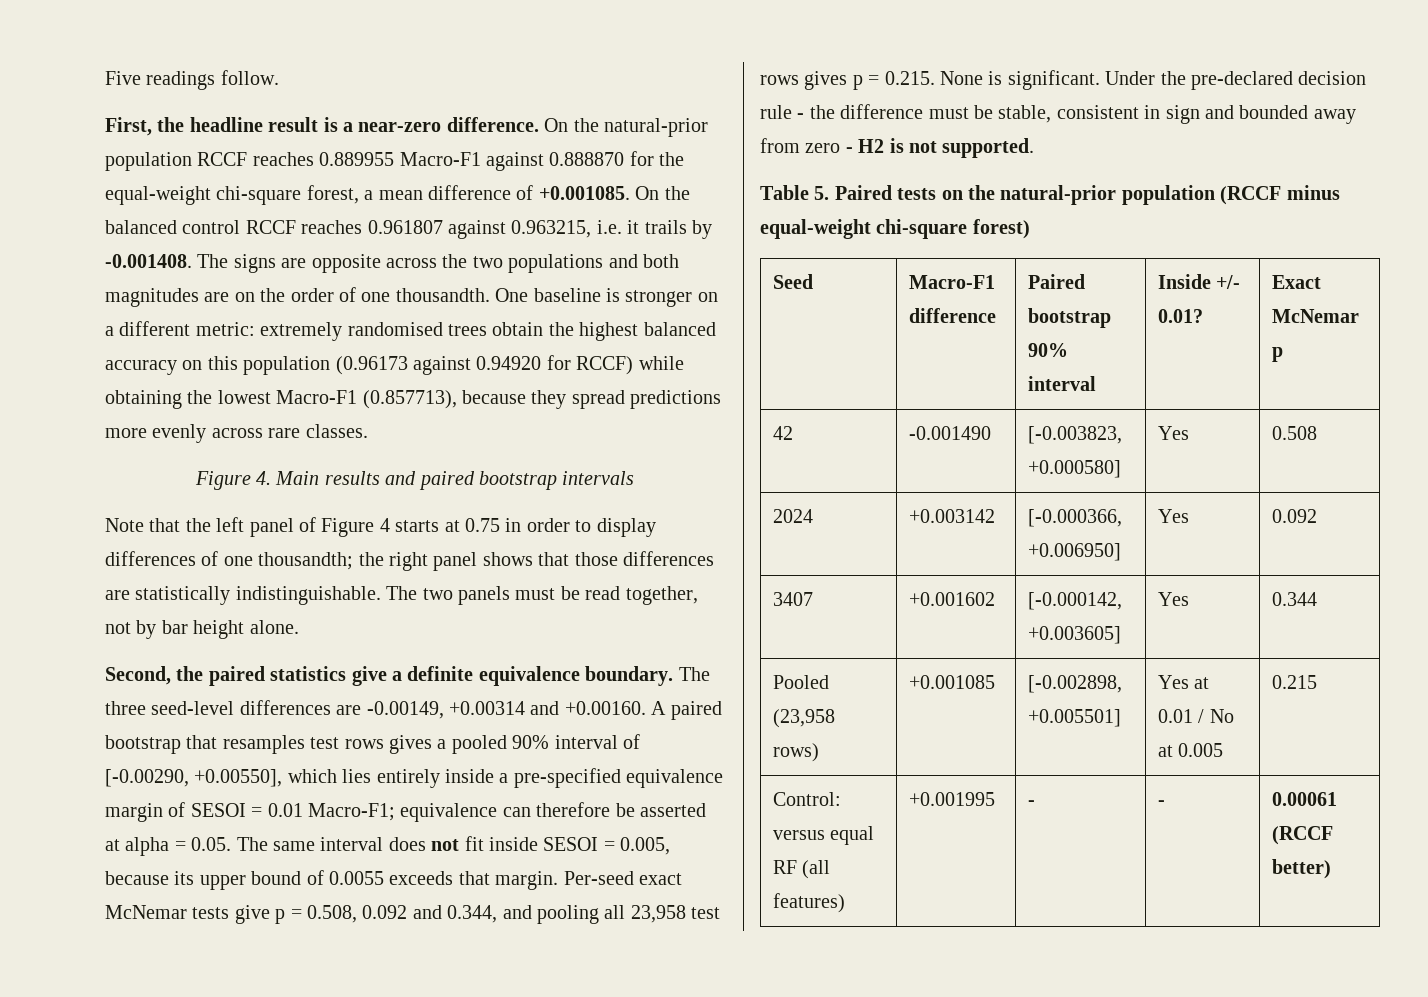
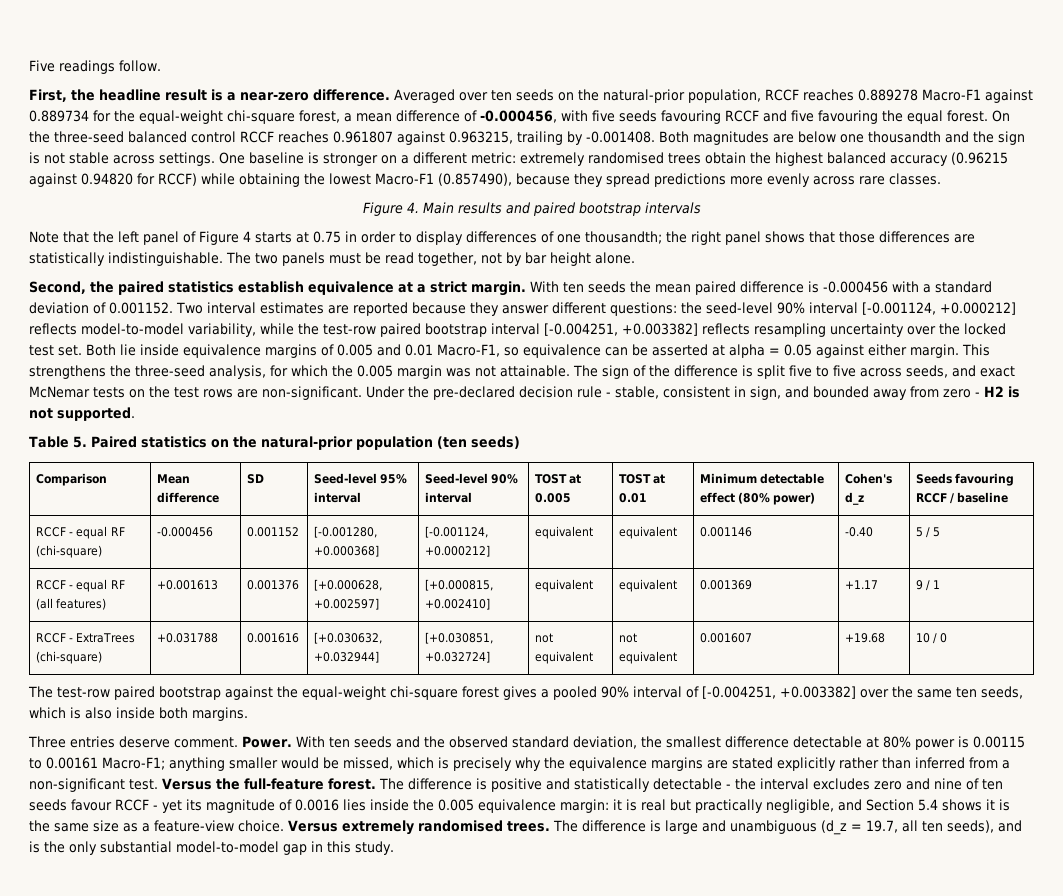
[544,118,708,137] [105,152,395,171] On the natural-prior population RCCF reaches 0.889955 -> [394,89,918,103] Averaged over ten seeds on the natural-prior population, RCCF reaches 0.889278
[549,152,625,166] 0.888870 -> [29,110,89,122] 0.889734
[538,186,690,200] +0.001085. On the -> [480,110,1010,124] [29,131,124,143] -0.000456, with five seeds favouring RCCF and five favouring the equal forest. On the three-seed
[596,220,712,239] [105,254,679,273] [105,287,490,307] i.e. it trails by -0.001408. The signs are opposite across the two populations and both magnitudes are on the order of one thousandth. -> [517,131,1025,145] [29,152,215,166] trailing by -0.001408. Both magnitudes are below one thousandth and the sign is not stable across settings.
[182,356,542,375] on this population (0.96173 against 0.94920 -> [951,152,1008,165] [29,173,133,187] (0.96215 against 0.94820
[362,390,457,409] (0.857713), -> [438,173,512,186] (0.857490),
[351,666,710,686] [105,700,722,720] [105,734,640,754] [105,768,724,788] [105,802,395,822] give a definite equivalence boundary. The three seed-level differences are -0.00149, +0.00314 and +0.00160. A paired bootstrap that resamples test rows gives a pooled 90% interval of [-0.00290, +0.00550], which lies entirely inside a pre-specified equivalence margin of SESOI = 0.01 Macro-F1; -> [238,281,992,296] [29,302,1016,316] [29,323,1006,337] [29,344,519,358] establish equivalence at a strict margin. With ten seeds the mean paired difference is -0.000456 with a standard deviation of 0.001152. Two interval estimates are reported because they answer different questions: the seed-level 90% interval [-0.001124, +0.000212] reflects model-to-model variability, while the test-row paired bootstrap interval [-0.004251, +0.003382] reflects resampling uncertainty over the locked test set. Both lie inside equivalence margins of 0.005 and 0.01 Macro-F1, so
[536,802,611,817] therefore -> (628, 351) none
[191,836,671,855] [105,870,682,890] [105,905,721,924] [760,70,1100,90] 0.05. The same interval does not fit inside SESOI = 0.005, because its upper bound of 0.0055 exceeds that margin. Per-seed exact McNemar tests give p = 0.508, 0.092 and 0.344, and pooling all 23,958 test rows gives p = 0.215. None is significant. -> [784,344,990,358] [29,365,1015,379] [29,386,362,400] 0.05 against either margin. This strengthens the three-seed analysis, for which the 0.005 margin was not attainable. The sign of the difference is split five to five across seeds, and exact McNemar tests on the test rows are non-significant.
[809,104,993,119] the difference must be -> (611, 394) none
[1165,105,1200,124] sign -> [750,386,781,400] sign,
[897,188,937,200] tests -> [140,436,207,448] statistics
[1220,185,1340,205] [760,219,1030,239] [773,274,814,289] [909,275,996,289] [909,308,997,323] [1028,274,1086,289] [1028,308,1112,328] [1028,343,1069,357] [1028,376,1097,391] [1158,274,1241,289] [1158,309,1204,323] [1272,275,1322,289] [1272,309,1360,323] [1272,347,1284,362] [773,426,794,440] [909,426,992,440] [1028,426,1123,444] [1028,460,1122,478] [1158,426,1190,440] [1272,426,1318,440] [773,509,814,523] [909,509,996,523] [1028,509,1123,527] [1028,543,1122,561] [1158,509,1190,523] [1272,509,1318,523] [773,592,814,606] [909,592,996,606] [1028,592,1123,610] [1028,626,1122,644] [1158,592,1190,606] [1272,592,1318,606] [773,675,830,689] [773,709,836,728] [773,743,820,762] [909,675,996,689] [1028,675,1123,693] [1028,709,1122,727] [1158,675,1210,689] [1158,709,1234,723] [1158,743,1224,757] [1272,675,1318,689] [773,792,842,806] [773,826,875,845] [773,860,831,879] [773,893,846,913] [909,792,996,806] [1028,800,1036,806] [1158,800,1166,806] [1272,792,1338,806] [1272,826,1334,845] [1272,859,1332,879] (RCCF minus equal-weight chi-square forest) // Seed | Macro-F1 difference | Paired bootstrap 90% interval | Inside +/- 0.01? | Exact McNemar p // 42 | -0.001490 | [-0.003823, +0.000580] | Yes | 0.508 // 2024 | +0.003142 | [-0.000366, +0.006950] | Yes | 0.092 // 3407 | +0.001602 | [-0.000142, +0.003605] | Yes | 0.344 // Pooled (23,958 rows) | +0.001085 | [-0.002898, +0.005501] | Yes at 0.01 / No at 0.005 | 0.215 // Control: versus equal RF (all features) | +0.001995 | - | - | 0.00061 (RCCF better) -> [436,436,520,449] [35,473,107,486] [156,474,190,484] [156,492,219,503] [246,474,264,484] [313,473,408,484] [313,492,361,503] [424,473,519,484] [424,492,472,503] [534,474,582,484] [534,493,571,503] [618,474,666,484] [618,493,647,503] [699,473,825,484] [699,492,816,505] [844,473,892,484] [844,492,864,505] [915,473,1015,486] [915,492,1009,504] [35,526,125,539] [35,545,102,558] [156,527,213,537] [246,527,299,537] [313,526,377,538] [313,545,379,557] [424,526,488,538] [424,545,490,557] [534,526,593,539] [618,526,677,539] [699,527,752,537] [844,527,873,537] [915,527,941,538] [35,579,125,592] [35,598,107,610] [156,580,218,590] [246,580,299,590] [313,579,382,591] [313,598,379,610] [424,579,493,591] [424,598,490,610] [534,579,593,592] [618,579,677,592] [699,580,752,590] [844,580,878,589] [915,580,941,591] [35,633,136,643] [35,651,102,664] [156,633,218,643] [246,633,299,643] [313,632,382,644] [313,651,379,663] [424,632,493,644] [424,651,490,663] [534,633,553,643] [534,651,593,664] [618,633,637,643] [618,651,677,664] [699,633,752,643] [844,633,885,643] [915,633,948,644] [28,686,1023,700] [29,707,248,721] [28,736,1025,750] [29,757,1010,771] [29,778,1003,792] [29,799,1010,813] [29,820,1022,835] [29,841,394,855] (ten seeds) // Comparison | Mean difference | SD | Seed-level 95% interval | Seed-level 90% interval | TOST at 0.005 | TOST at 0.01 | Minimum detectable effect (80% power) | Cohen's d_z | Seeds favouring RCCF / baseline // RCCF - equal RF (chi-square) | -0.000456 | 0.001152 | [-0.001280, +0.000368] | [-0.001124, +0.000212] | equivalent | equivalent | 0.001146 | -0.40 | 5 / 5 // RCCF - equal RF (all features) | +0.001613 | 0.001376 | [+0.000628, +0.002597] | [+0.000815, +0.002410] | equivalent | equivalent | 0.001369 | +1.17 | 9 / 1 // RCCF - ExtraTrees (chi-square) | +0.031788 | 0.001616 | [+0.030632, +0.032944] | [+0.030851, +0.032724] | not equivalent | not equivalent | 0.001607 | +19.68 | 10 / 0 // The test-row paired bootstrap against the equal-weight chi-square forest gives a pooled 90% interval of [-0.004251, +0.003382] over the same ten seeds, which is also inside both margins. // Three entries deserve comment. Power. With ten seeds and the observed standard deviation, the smallest difference detectable at 80% power is 0.00115 to 0.00161 Macro-F1; anything smaller would be missed, which is precisely why the equivalence margins are stated explicitly rather than inferred from a non-significant test. Versus the full-feature forest. The difference is positive and statistically detectable - the interval excludes zero and nine of ten seeds favour RCCF - yet its magnitude of 0.0016 lies inside the 0.005 equivalence margin: it is real but practically negligible, and Section 5.4 shows it is the same size as a feature-view choice. Versus extremely randomised trees. The difference is large and unambiguous (d_z = 19.7, all ten seeds), and is the only substantial model-to-model gap in this study.

